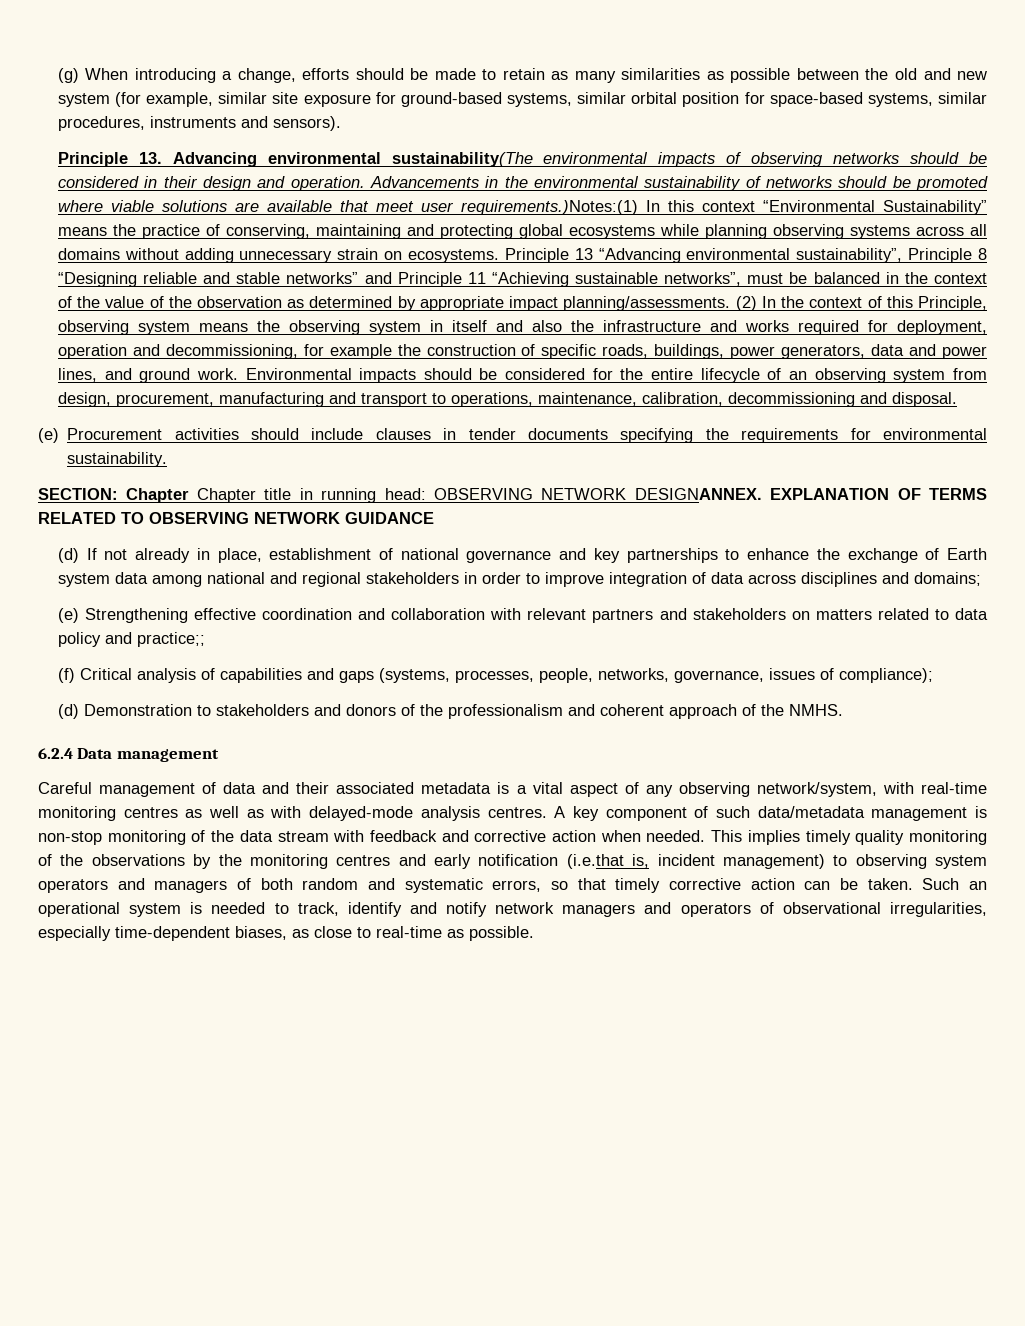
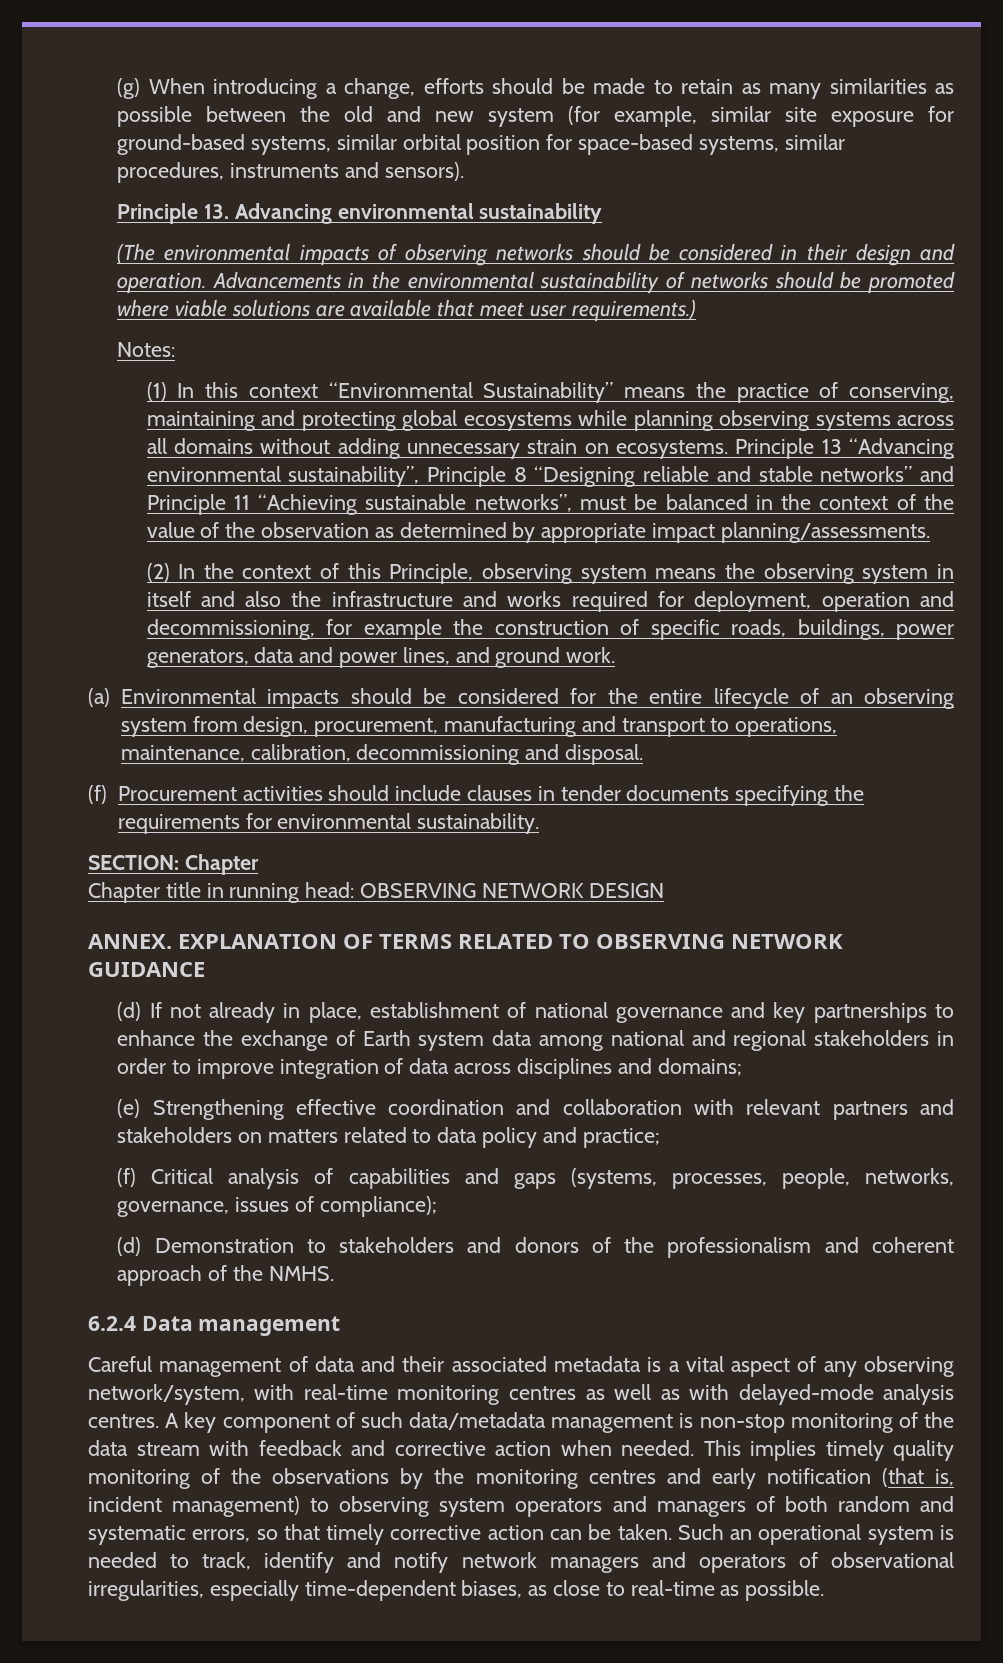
[391,152,533,167] sustainability(The -> [479,203,603,224] [117,243,156,263] sustainability // (The
[460,200,638,215] requirements.)Notes:(1) -> [571,299,696,322] [117,342,176,357] [146,382,167,401] requirements.) // Notes: // (1)
(731, 303) none -> (930, 532) //
(238, 374) none -> [88,688,110,707] // (a)
[38,428,59,443] (e) -> [88,785,107,804] (f)
(190, 495) none -> (259, 864) //
[634,488,762,500] DESIGNANNEX. -> [588,883,664,898] [88,934,172,949] DESIGN // ANNEX.
[136,632,205,647] practice;; -> [582,1128,660,1148] practice;
[566,854,624,869] (i.e.that -> [881,1468,924,1487] (that

